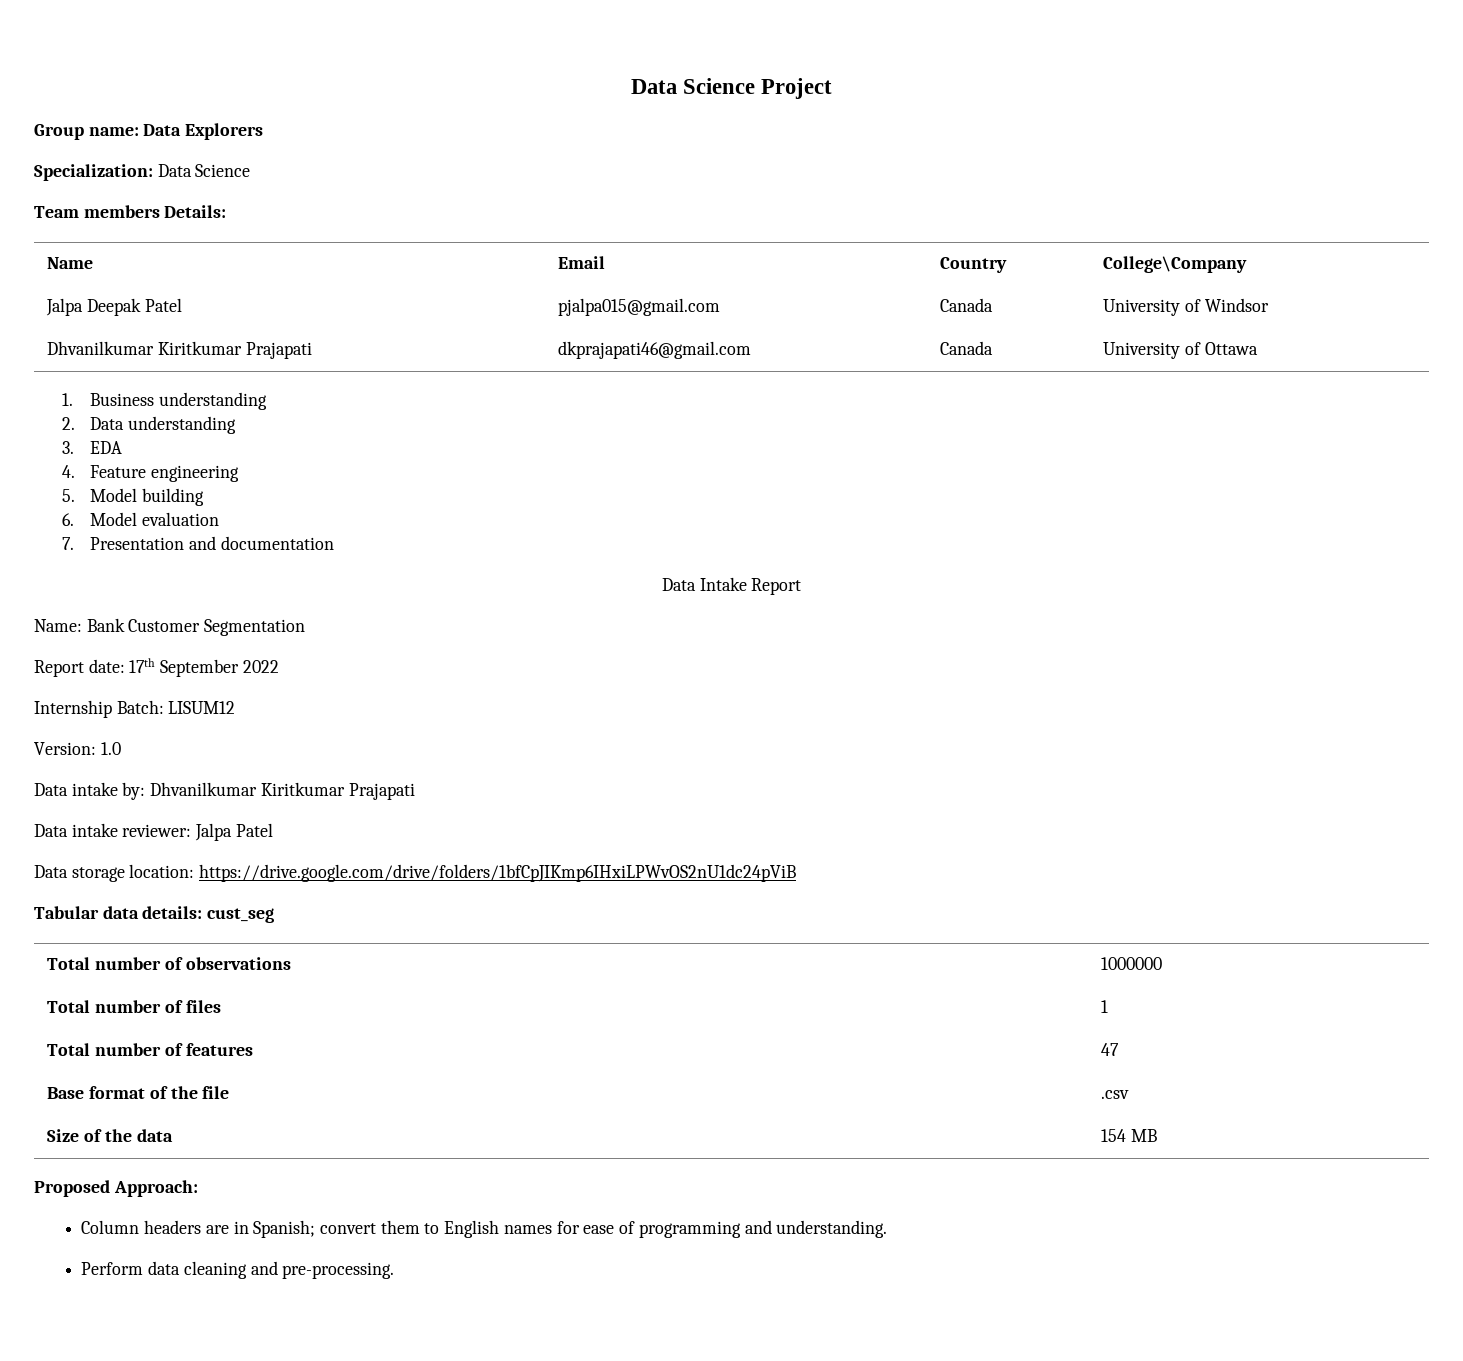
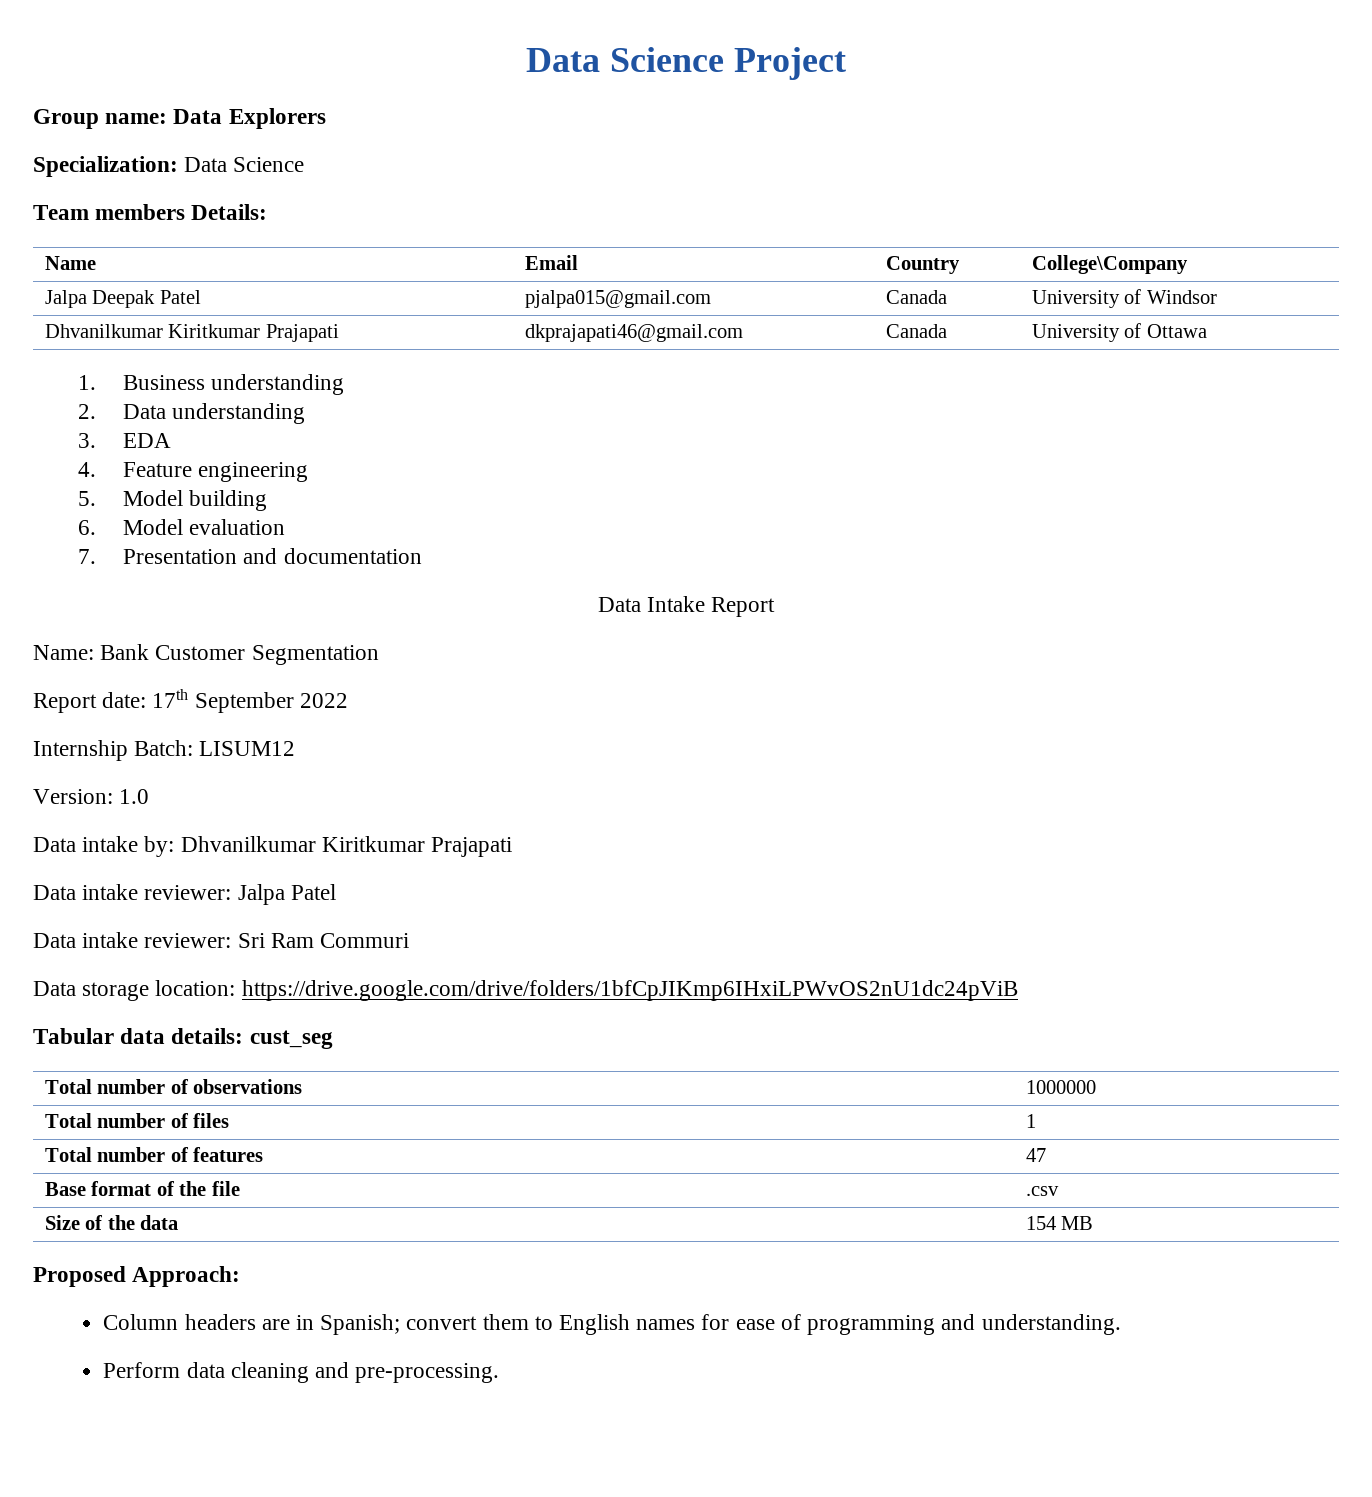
(273, 830) none -> [33,932,410,948] // Data intake reviewer: Sri Ram Commuri

